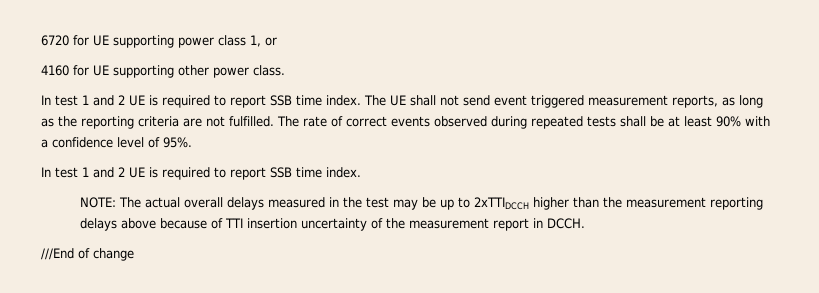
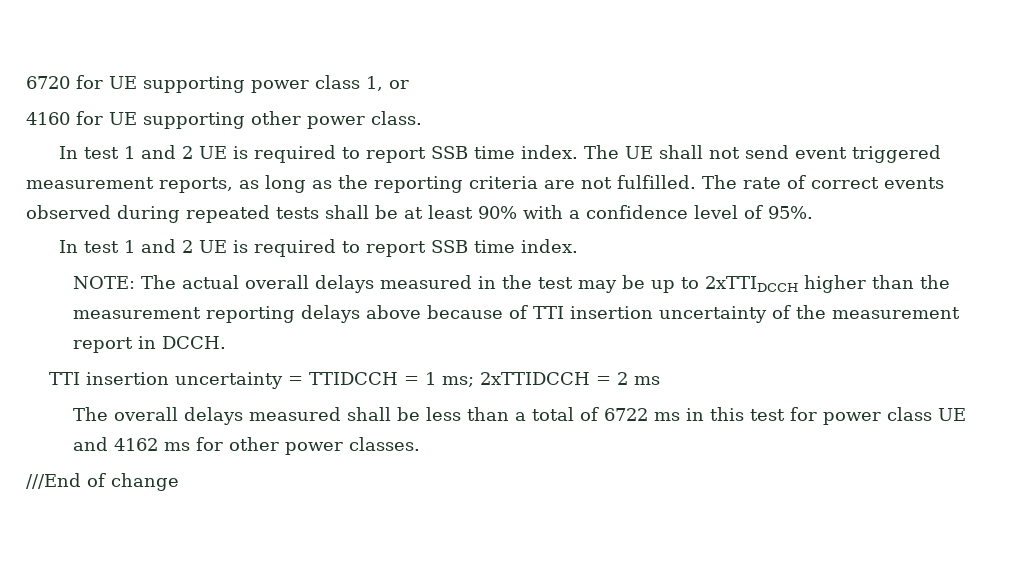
(585, 223) none -> [49,372,661,389] [72,407,966,425] [72,437,420,455] // TTI insertion uncertainty = TTIDCCH = 1 ms; 2xTTIDCCH = 2 ms // The overall delays measured shall be less than a total of 6722 ms in this test for power class UE and 4162 ms for other power classes.

